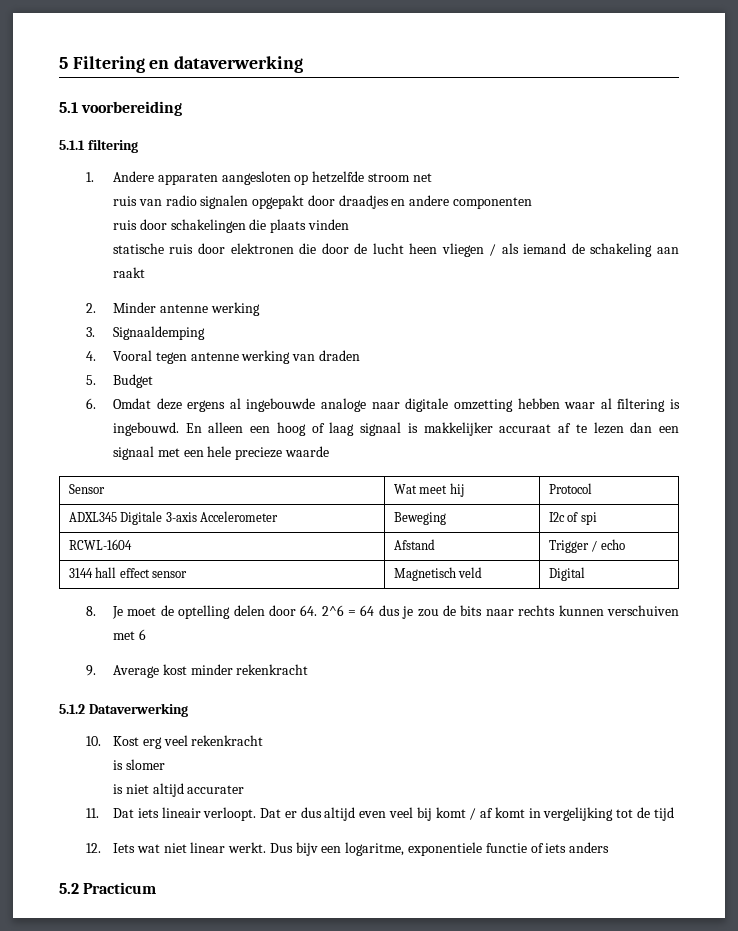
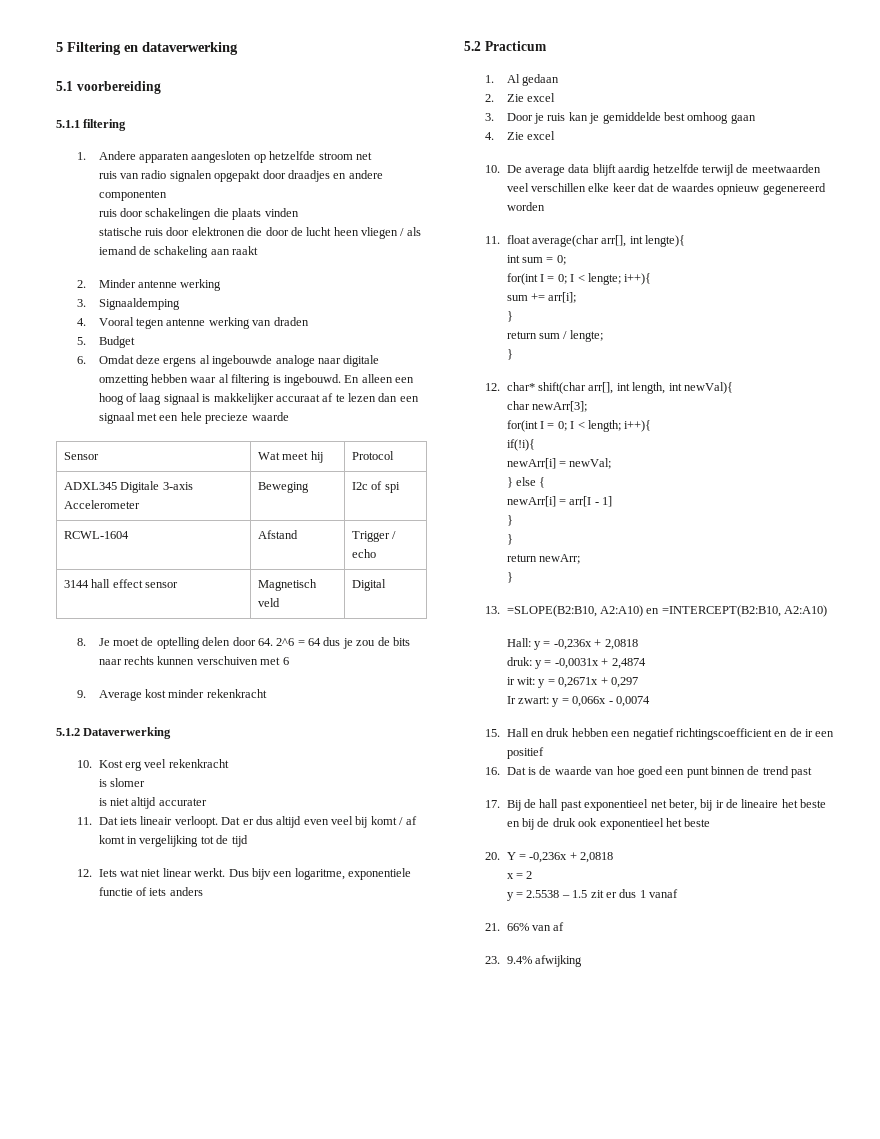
(157, 888) none -> [485,74,560,86] [485,93,556,102] [485,112,756,124] [485,131,556,140] [485,164,821,176] [506,183,826,195] [506,202,545,211] [485,235,686,247] [506,255,566,265] [506,273,652,285] [506,292,577,303] [506,311,513,322] [506,330,603,342] [506,349,513,360] [485,382,733,394] [506,401,588,412] [506,420,652,432] [506,439,535,451] [506,458,612,469] [506,477,546,488] [506,496,613,507] [506,515,513,526] [506,534,513,545] [506,554,581,564] [506,572,513,583] [485,605,828,617] [506,638,638,650] [506,657,646,669] [506,677,638,688] [506,696,650,707] [485,728,835,740] [506,747,544,759] [485,766,813,778] [485,799,827,811] [506,818,711,830] [485,852,614,863] [506,871,533,879] [506,889,679,901] [485,922,565,931] [485,955,583,967] // 1. Al gedaan // 2. Zie excel // 3. Door je ruis kan je gemiddelde best omhoog gaan // 4. Zie excel // 10. De average data blijft aardig hetzelfde terwijl de meetwaarden veel verschillen elke keer dat de waardes opnieuw gegenereerd worden // 11. float average(char arr[], int lengte){ // int sum = 0; // for(int I = 0; I < lengte; i++){ // sum += arr[i]; // } // return sum / lengte; // } // 12. char* shift(char arr[], int length, int newVal){ // char newArr[3]; // for(int I = 0; I < length; i++){ // if(!i){ // newArr[i] = newVal; // } else { // newArr[i] = arr[I - 1] // } // } // return newArr; // } // 13. =SLOPE(B2:B10, A2:A10) en =INTERCEPT(B2:B10, A2:A10) // Hall: y = -0,236x + 2,0818 // druk: y = -0,0031x + 2,4874 // ir wit: y = 0,2671x + 0,297 // Ir zwart: y = 0,066x - 0,0074 // 15. Hall en druk hebben een negatief richtingscoefficient en de ir een positief // 16. Dat is de waarde van hoe goed een punt binnen de trend past // 17. Bij de hall past exponentieel net beter, bij ir de lineaire het beste en bij de druk ook exponentieel het beste // 20. Y = -0,236x + 2,0818 // x = 2 // y = 2.5538 – 1.5 zit er dus 1 vanaf // 21. 66% van af // 23. 9.4% afwijking

